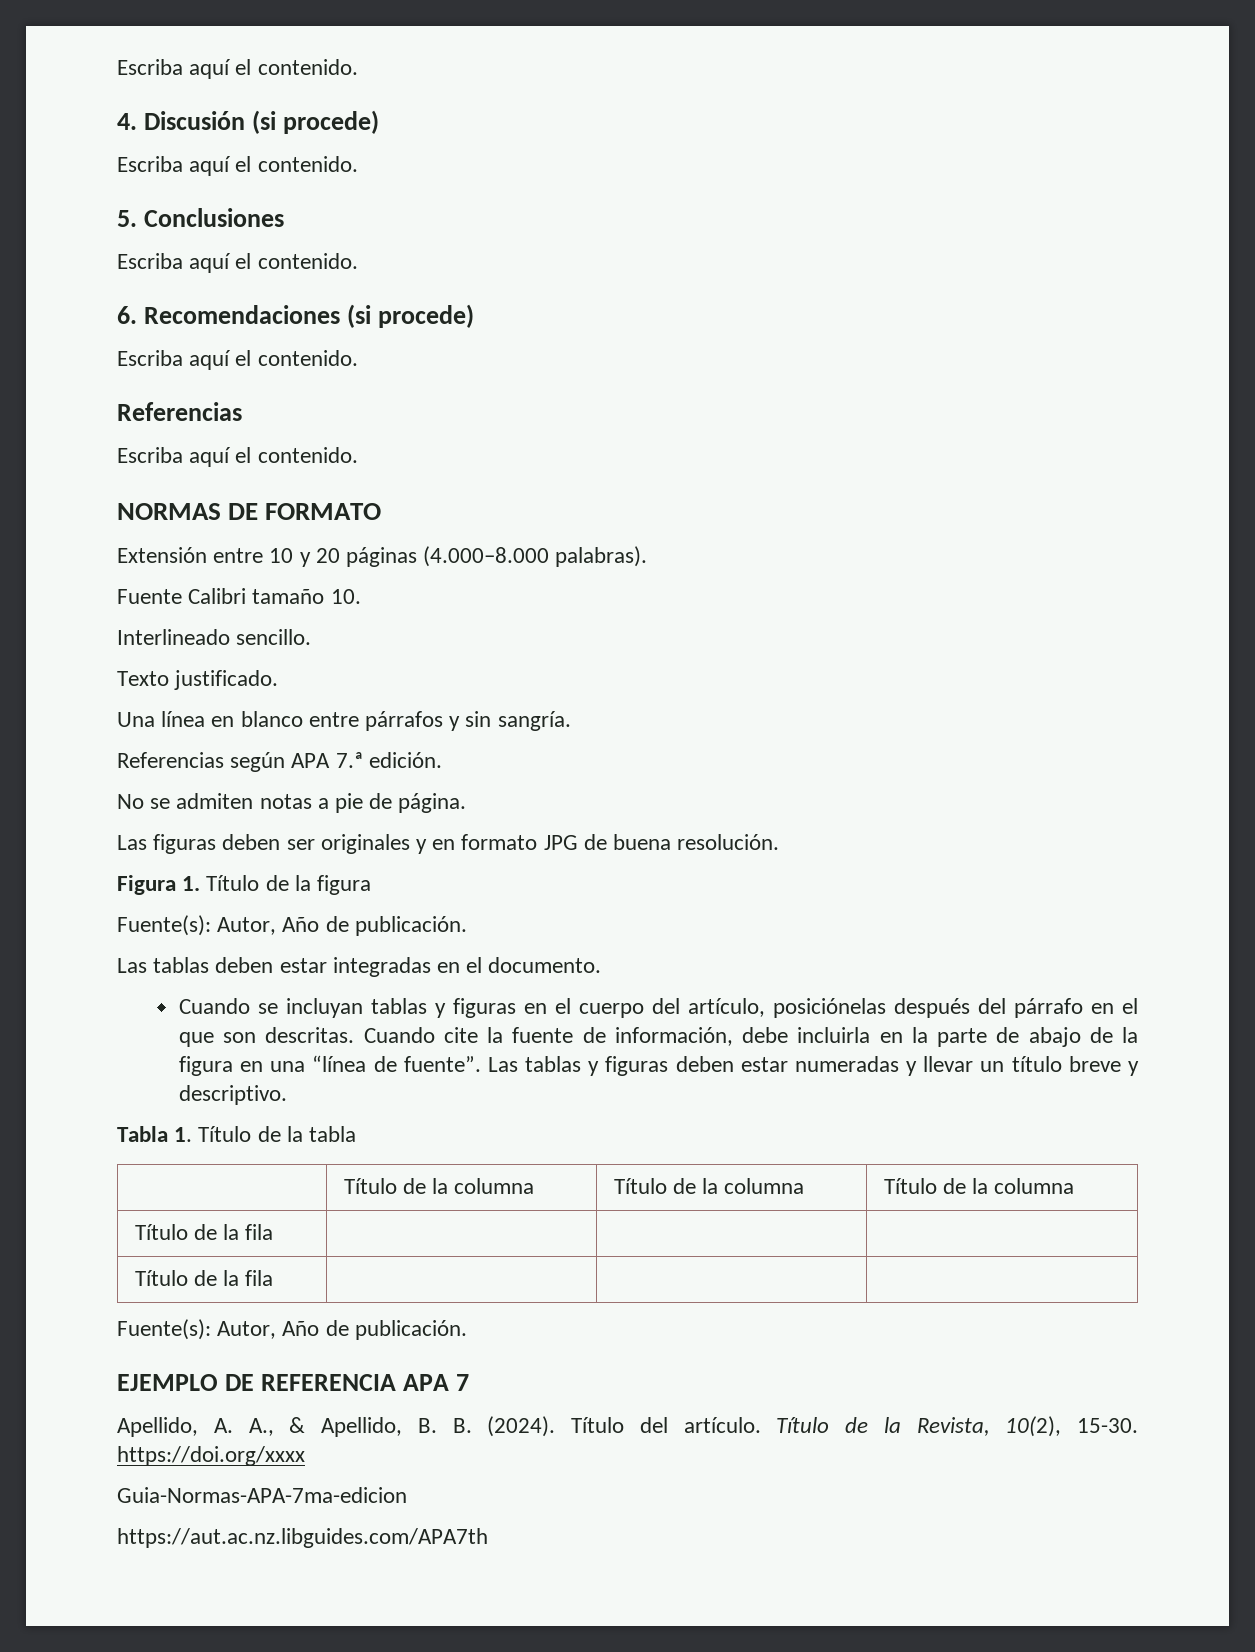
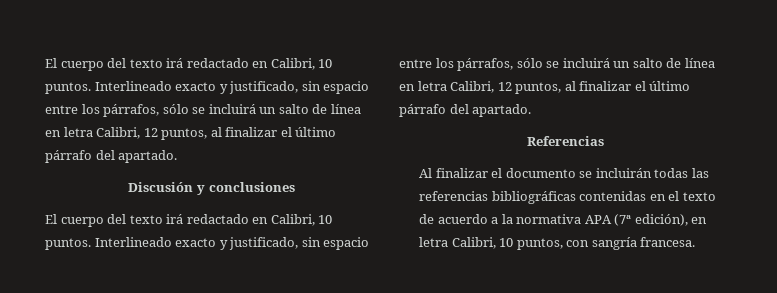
[117,59,358,79] [117,110,379,134] [117,156,358,176] [117,208,284,227] [117,253,358,273] [117,304,474,328] [117,350,358,370] [117,402,242,421] [117,447,358,467] [117,503,382,520] [117,546,648,567] [117,588,361,604] [117,629,312,645] [117,670,279,690] [117,711,571,731] [117,752,442,772] [117,793,467,813] [117,834,780,854] [117,875,372,895] [117,915,467,936] [117,957,602,977] [178,998,1138,1018] [178,1027,1138,1047] [178,1055,1140,1076] [178,1085,287,1105] [117,1126,357,1142] [343,1178,535,1194] [613,1178,805,1194] [883,1178,1075,1194] [134,1224,274,1240] [134,1270,274,1286] [117,1319,467,1340] [117,1374,469,1391] [117,1416,1138,1437] [117,1446,305,1466] [117,1487,407,1503] [117,1528,488,1548] Escriba aquí el contenido. // 4. Discusión (si procede) // Escriba aquí el contenido. // 5. Conclusiones // Escriba aquí el contenido. // 6. Recomendaciones (si procede) // Escriba aquí el contenido. // Referencias // Escriba aquí el contenido. // NORMAS DE FORMATO // Extensión entre 10 y 20 páginas (4.000–8.000 palabras). // Fuente Calibri tamaño 10. // Interlineado sencillo. // Texto justificado. // Una línea en blanco entre párrafos y sin sangría. // Referencias según APA 7.ª edición. // No se admiten notas a pie de página. // Las figuras deben ser originales y en formato JPG de buena resolución. // Figura 1. Título de la figura // Fuente(s): Autor, Año de publicación. // Las tablas deben estar integradas en el documento. // Cuando se incluyan tablas y figuras en el cuerpo del artículo, posiciónelas después del párrafo en el que son descritas. Cuando cite la fuente de información, debe incluirla en la parte de abajo de la figura en una “línea de fuente”. Las tablas y figuras deben estar numeradas y llevar un título breve y descriptivo. // Tabla 1. Título de la tabla // | Título de la columna | Título de la columna | Título de la columna // Título de la fila | | | // Título de la fila | | | // Fuente(s): Autor, Año de publicación. // EJEMPLO DE REFERENCIA APA 7 // Apellido, A. A., & Apellido, B. B. (2024). Título del artículo. Título de la Revista, 10(2), 15-30. https://doi.org/xxxx // Guia-Normas-APA-7ma-edicion // https://aut.ac.nz.libguides.com/APA7th -> [45,58,333,71] [45,81,370,94] [45,104,361,117] [45,127,337,140] [45,150,178,163] [128,182,295,195] [45,214,333,227] [45,237,370,250] [399,58,715,71] [399,81,691,94] [399,104,532,117] [527,136,604,146] [419,168,709,178] [419,191,716,204] [419,214,708,226] [419,237,696,250] El cuerpo del texto irá redactado en Calibri, 10 puntos. Interlineado exacto y justificado, sin espacio entre los párrafos, sólo se incluirá un salto de línea en letra Calibri, 12 puntos, al finalizar el último párrafo del apartado. // Discusión y conclusiones // El cuerpo del texto irá redactado en Calibri, 10 puntos. Interlineado exacto y justificado, sin espacio entre los párrafos, sólo se incluirá un salto de línea en letra Calibri, 12 puntos, al finalizar el último párrafo del apartado. // Referencias // Al finalizar el documento se incluirán todas las referencias bibliográficas contenidas en el texto de acuerdo a la normativa APA (7ª edición), en letra Calibri, 10 puntos, con sangría francesa.

